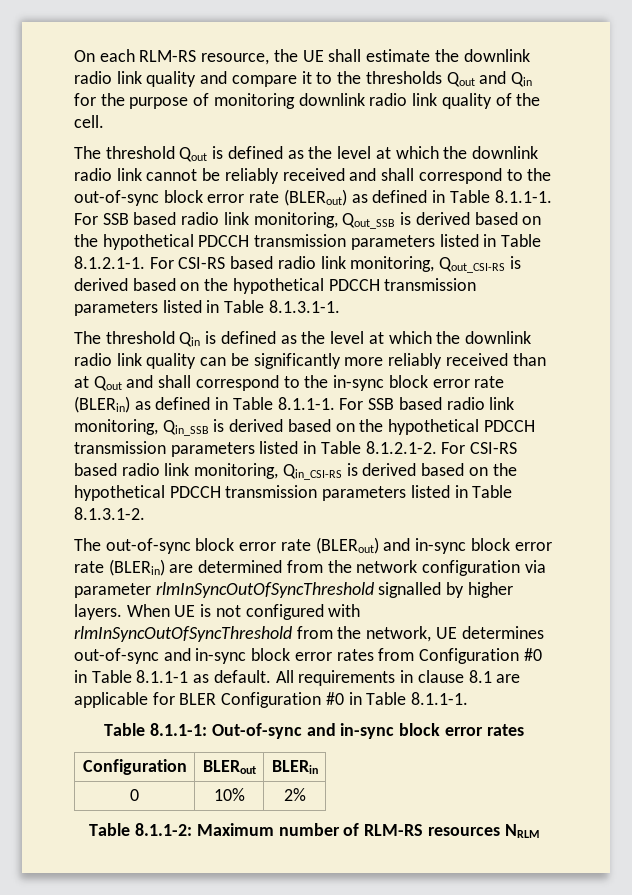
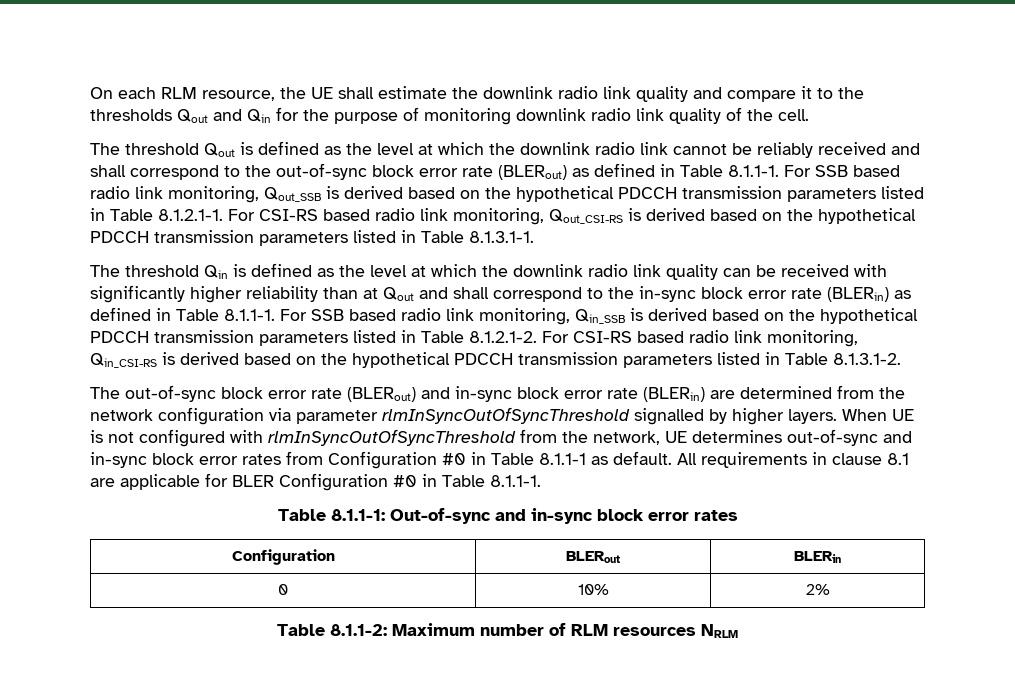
[139,50,197,62] RLM-RS -> [161,87,197,99] RLM
[253,353,508,369] significantly more reliably received -> [781,264,887,277] [90,285,318,303] received with significantly higher reliability
[364,824,424,836] RLM-RS -> [571,624,608,636] RLM

